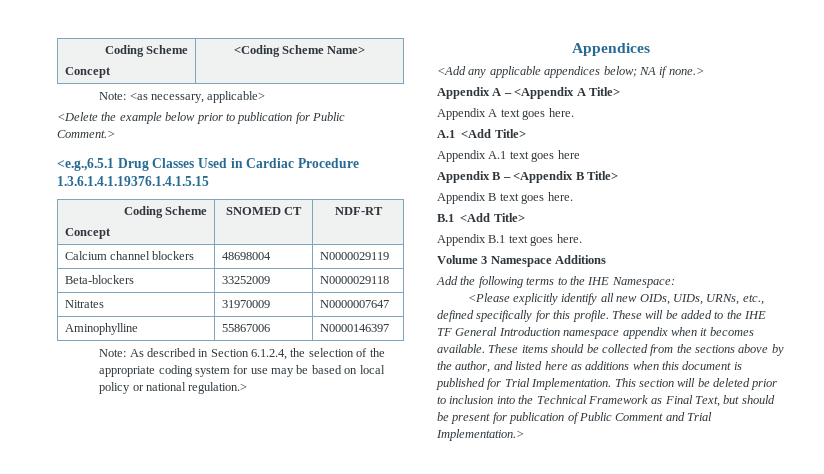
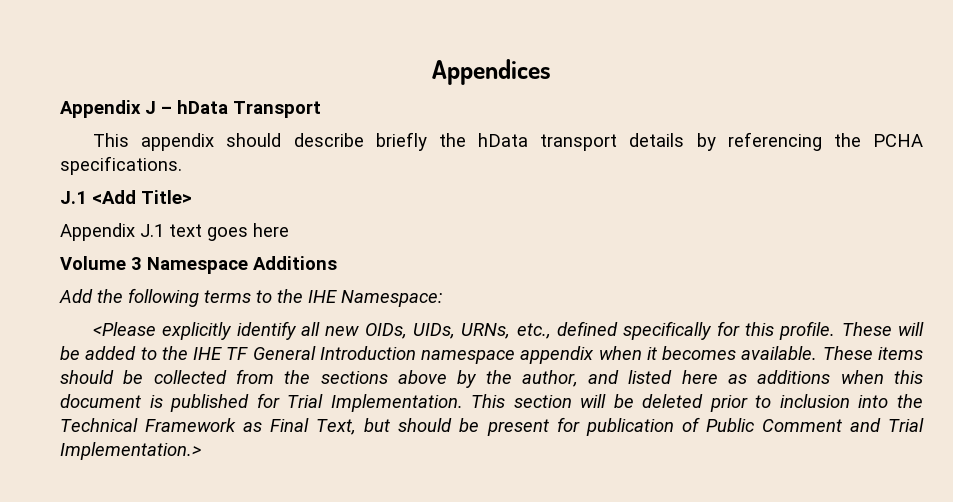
[104,45,189,57] [64,67,111,78] [233,45,366,57] [99,91,266,103] [57,112,345,124] [57,130,115,138] [57,158,359,171] [57,176,209,186] [123,206,208,218] [64,228,111,239] [225,207,303,215] [334,207,383,215] [64,251,195,260] [221,252,271,260] [319,252,389,260] [64,275,134,284] [221,276,270,284] [319,276,389,284] [64,300,104,308] [221,300,270,308] [319,300,389,308] [64,323,138,335] [221,324,270,332] [319,324,389,332] [99,348,385,360] [99,365,385,377] [99,382,248,394] [571,43,650,56] [437,66,704,78] [437,87,620,99] [437,108,574,120] [437,129,526,138] [437,150,507,162] Coding Scheme // Concept | <Coding Scheme Name> // Note: <as necessary, applicable> // <Delete the example below prior to publication for Public Comment.> // <e.g.,6.5.1 Drug Classes Used in Cardiac Procedure 1.3.6.1.4.1.19376.1.4.1.5.15 // Coding Scheme // Concept | SNOMED CT | NDF-RT // Calcium channel blockers | 48698004 | N0000029119 // Beta-blockers | 33252009 | N0000029118 // Nitrates | 31970009 | N0000007647 // Aminophylline | 55867006 | N0000146397 // Note: As described in Section 6.1.2.4, the selection of the appropriate coding system for use may be based on local policy or national regulation.> // Appendices // <Add any applicable appendices below; NA if none.> // Appendix A – <Appendix A Title> // Appendix A text goes here. // A.1 <Add Title> // Appendix A.1 -> [432,59,551,85] [60,100,321,118] [93,132,923,151] [60,156,182,175] [60,190,192,204] [60,223,164,241] Appendices // Appendix J – hData Transport // This appendix should describe briefly the hData transport details by referencing the PCHA specifications. // J.1 <Add Title> // Appendix J.1
[437,171,618,183] [437,192,573,204] [437,213,525,222] [437,234,582,246] // Appendix B – <Appendix B Title> // Appendix B text goes here. // B.1 <Add Title> // Appendix B.1 text goes here. -> (289, 230) none

